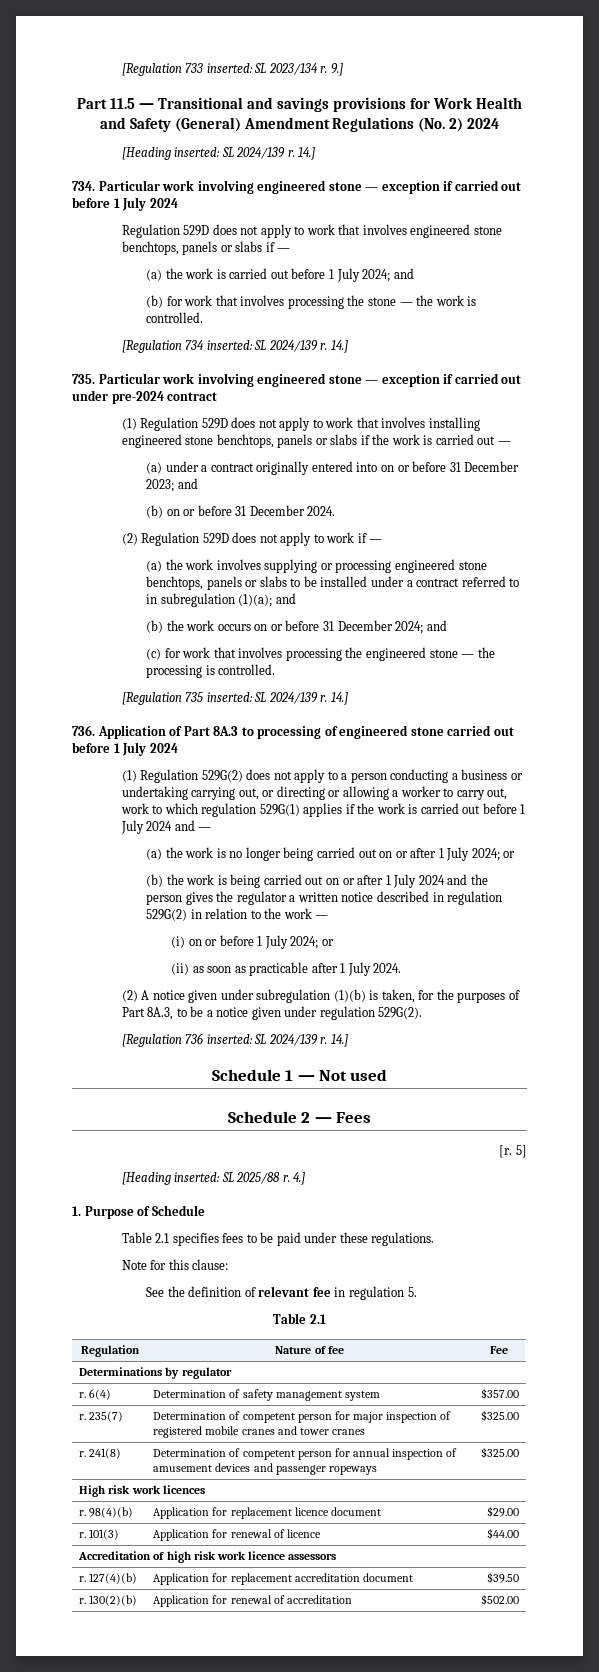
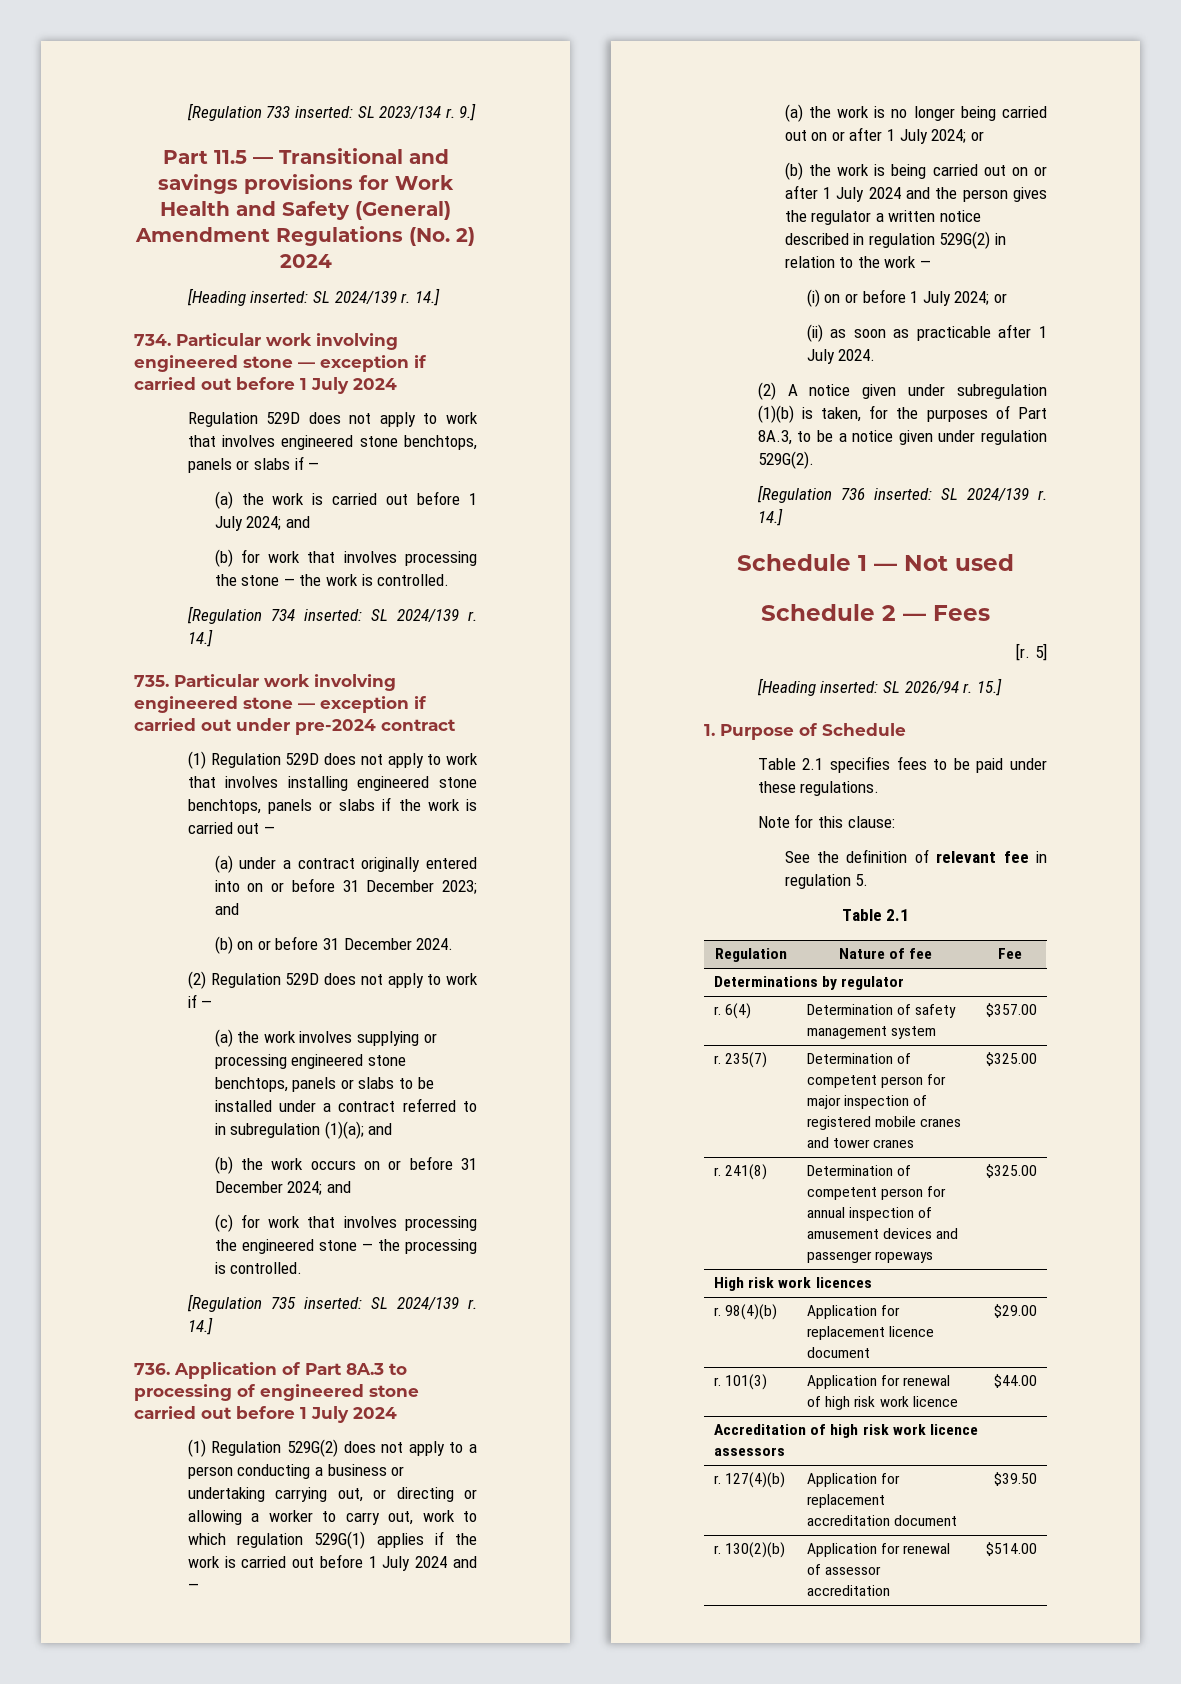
[236,1172,306,1185] 2025/88 r. 4.] -> [904,678,1002,696] 2026/94 r. 15.]
(285, 1533) none -> [825,1396,909,1410] high risk work
(285, 1599) none -> [825,1566,882,1575] assessor
[480,1594,519,1605] $502.00 -> [985,1542,1037,1556] $514.00

